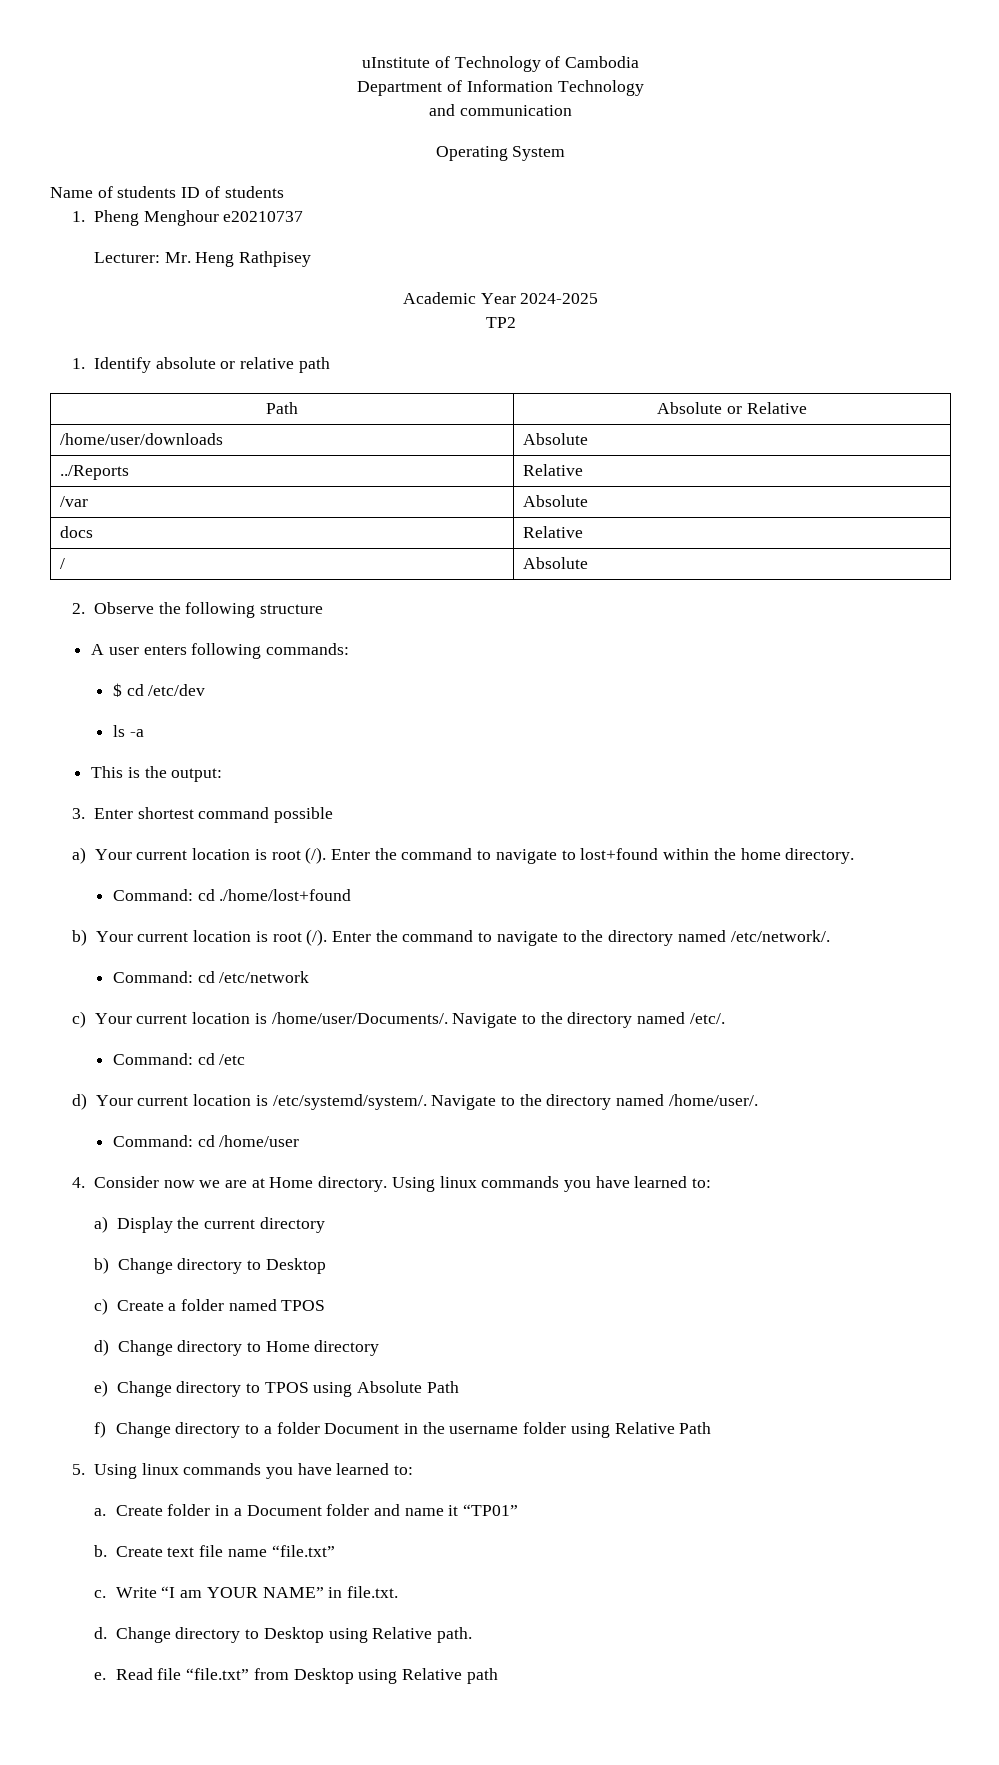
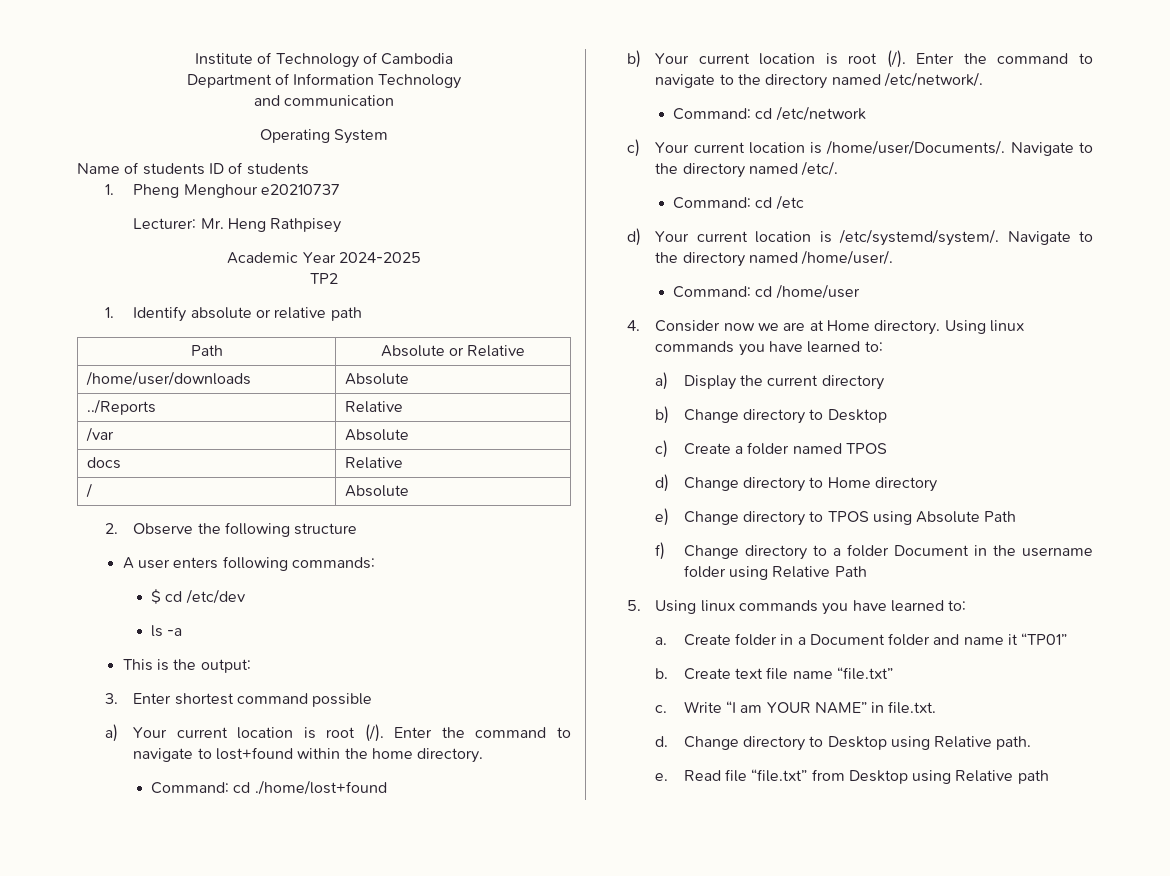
[362,57,431,68] uInstitute -> [194,53,253,65] Institute

